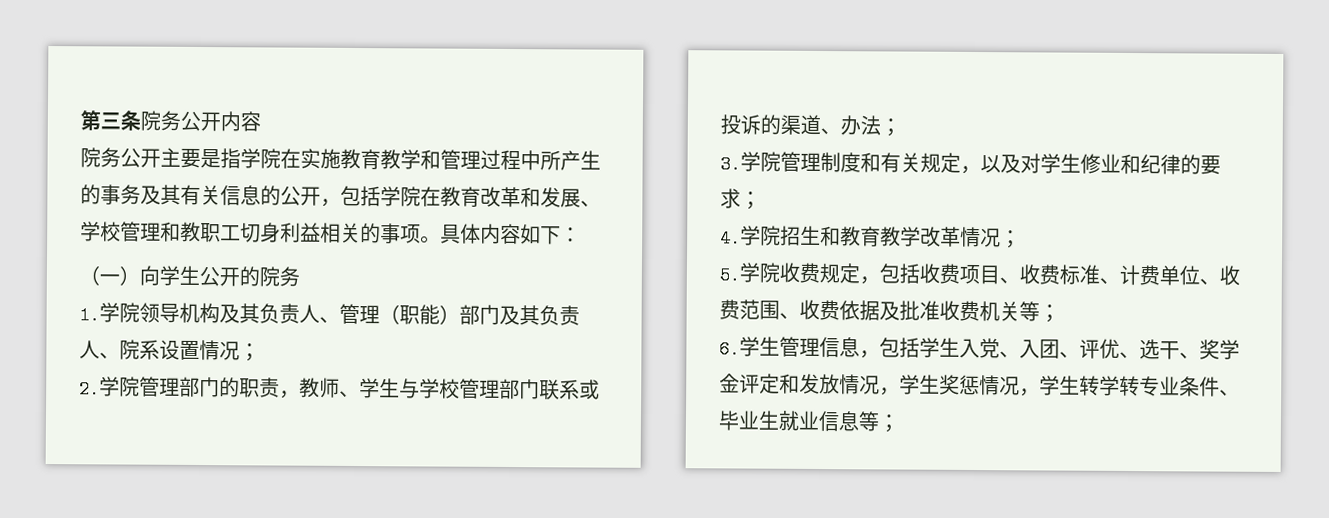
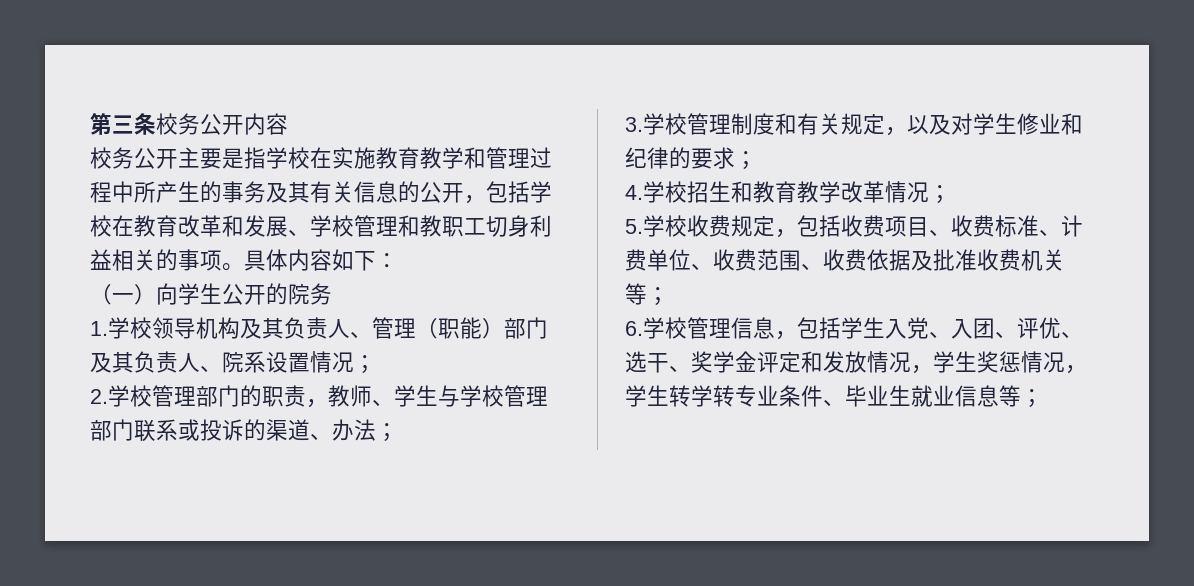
[140,110,161,131] 院 -> [156,113,178,135] 校
[80,147,101,168] 院 -> [90,147,112,169] 校
[260,148,281,169] 院 -> [288,147,310,169] 校
[400,186,421,207] 院 -> [90,215,112,237] 校
[119,302,140,323] 院 -> [130,317,152,339] 校
[119,376,140,397] 院 -> [130,385,152,407] 校
[760,151,781,172] 院 -> [665,113,687,135] 校
[760,225,781,246] 院 -> [665,181,687,203] 校
[759,262,780,283] 院 -> [665,215,687,237] 校
[759,336,780,356] 生 -> [665,317,687,339] 校

